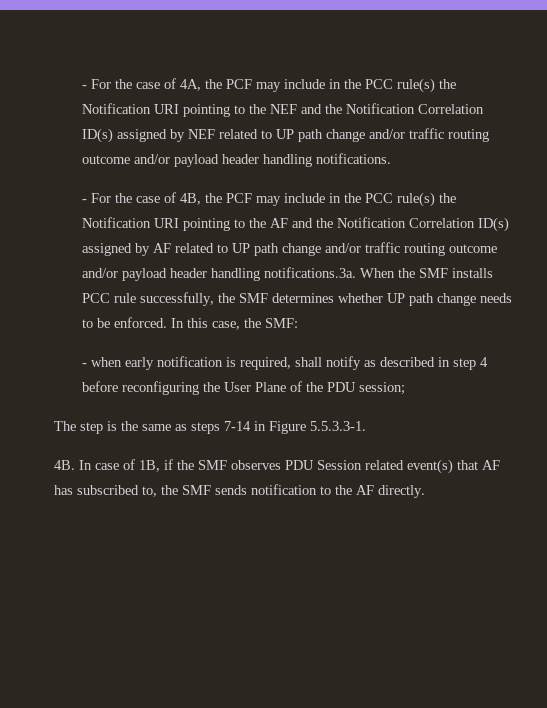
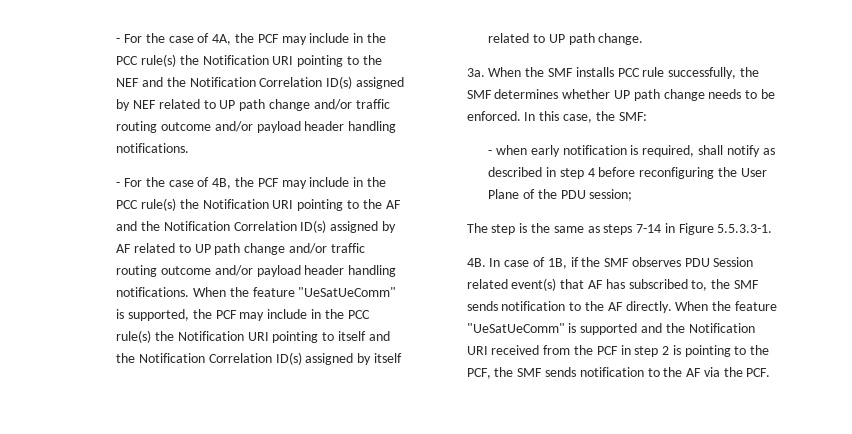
[263,267,356,278] notifications.3a. -> [116,287,397,297] [116,309,370,321] [116,330,390,343] [116,352,402,365] [488,33,644,45] [466,68,485,77] notifications. When the feature "UeSatUeComm" is supported, the PCF may include in the PCC rule(s) the Notification URI pointing to itself and the Notification Correlation ID(s) assigned by itself related to UP path change. // 3a.
(426, 491) none -> [675,301,777,311] [466,323,755,335] [466,345,770,357] [466,367,771,379] When the feature "UeSatUeComm" is supported and the Notification URI received from the PCF in step 2 is pointing to the PCF, the SMF sends notification to the AF via the PCF.

